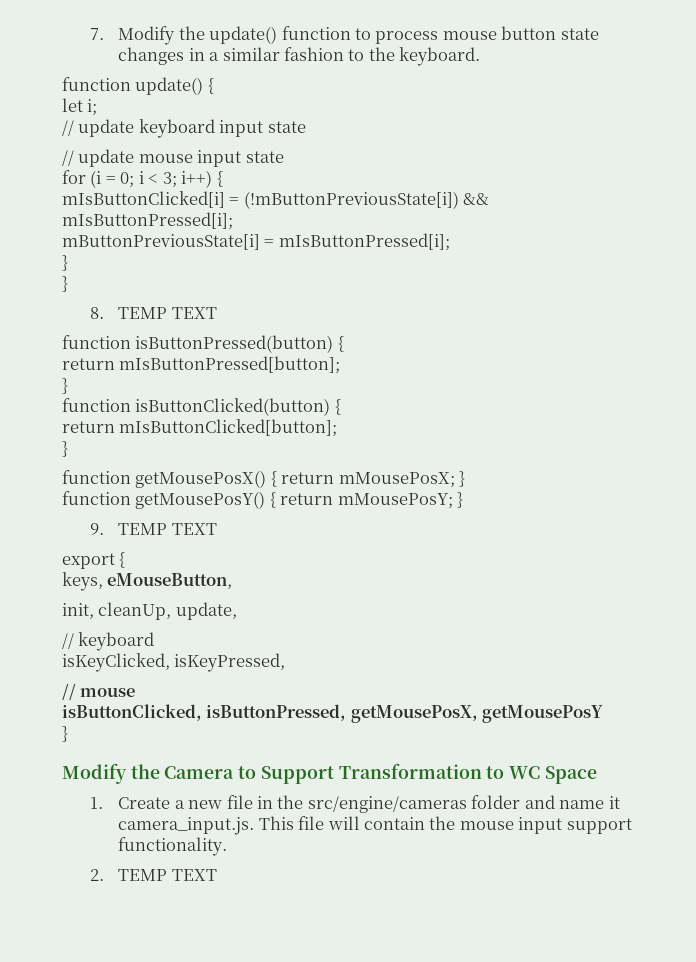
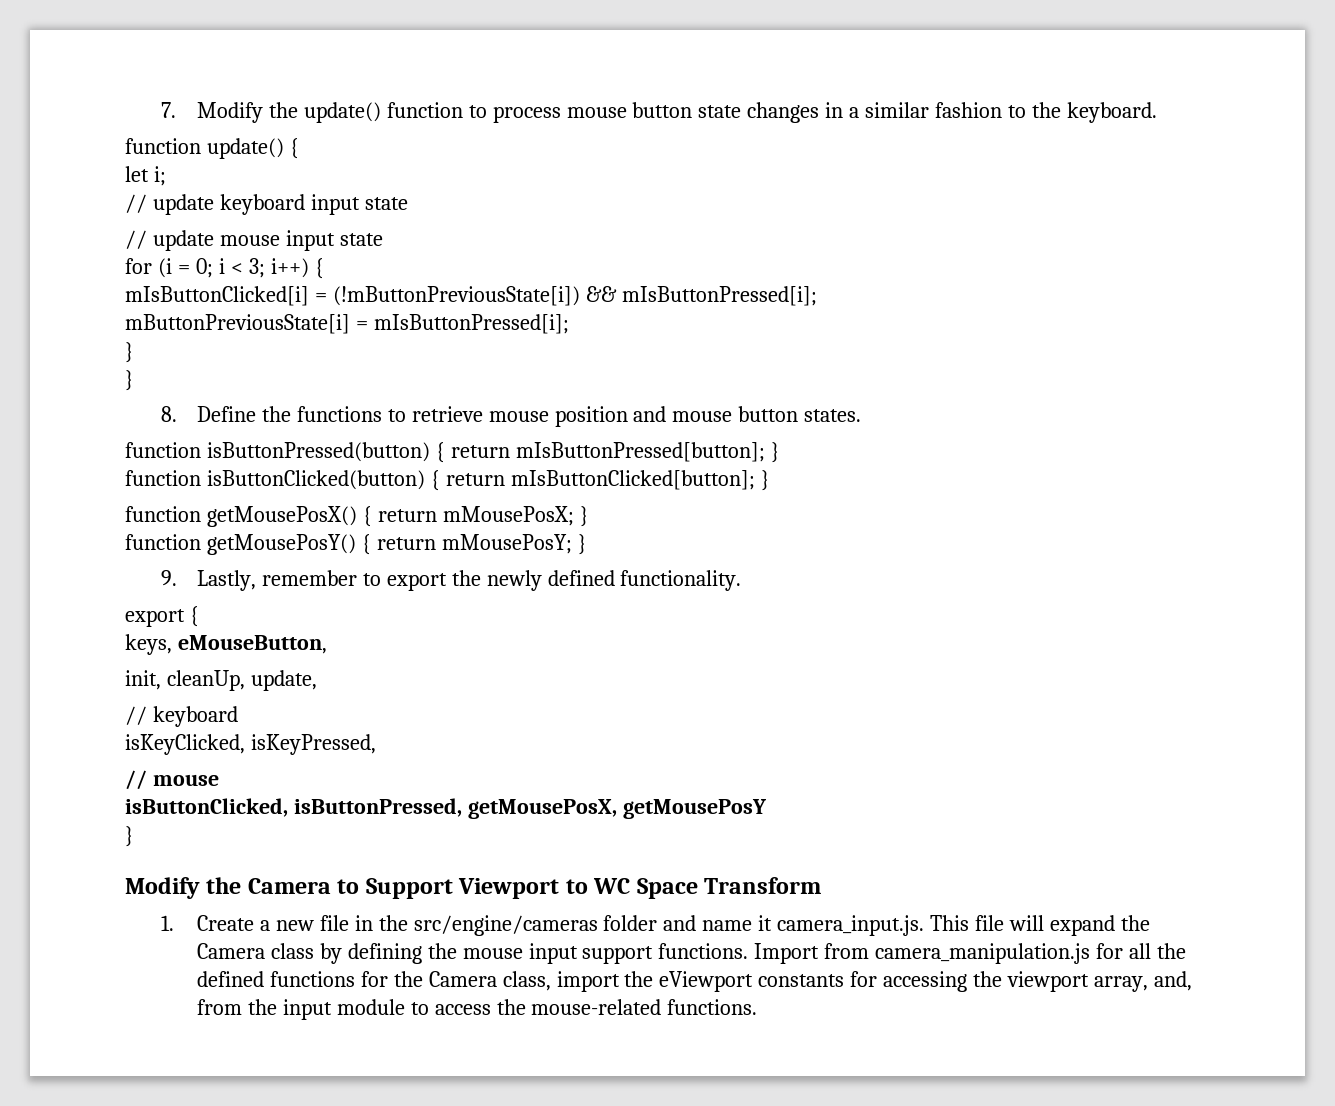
[118,307,217,319] TEMP TEXT -> [196,406,862,427] Define the functions to retrieve mouse position and mouse button states.
(344, 344) // -> (445, 452) none
(341, 365) // -> (765, 452) none
(341, 407) // -> (440, 480) none
(338, 428) // -> (755, 480) none
[118,523,217,535] TEMP TEXT -> [196,570,742,591] Lastly, remember to export the newly defined functionality.
[338,763,482,779] Transformation -> [458,878,560,899] Viewport
(597, 775) none -> [704,877,822,894] Transform
[363,816,632,834] [118,837,228,856] [90,869,217,881] contain the mouse input support functionality. // 2. TEMP TEXT -> [1050,915,1150,936] [196,943,1187,964] [196,971,1193,992] [196,999,758,1020] expand the Camera class by defining the mouse input support functions. Import from camera_manipulation.js for all the defined functions for the Camera class, import the eViewport constants for accessing the viewport array, and, from the input module to access the mouse-related functions.

